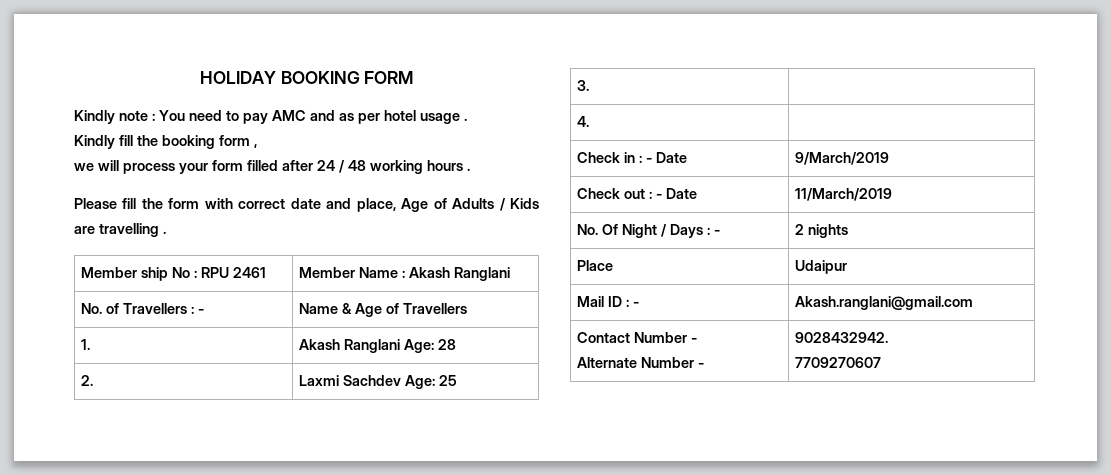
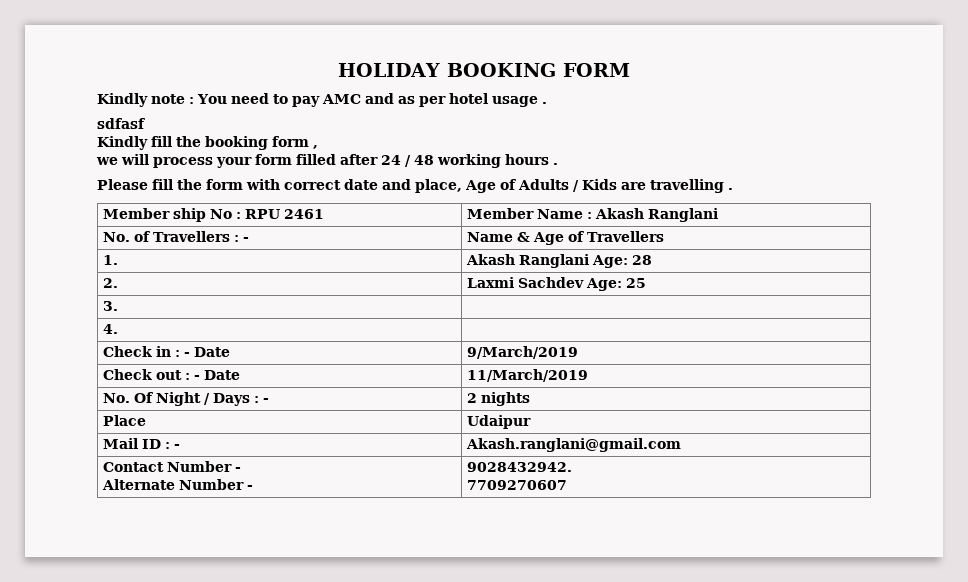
(467, 119) none -> [97,118,145,129] // sdfasf

